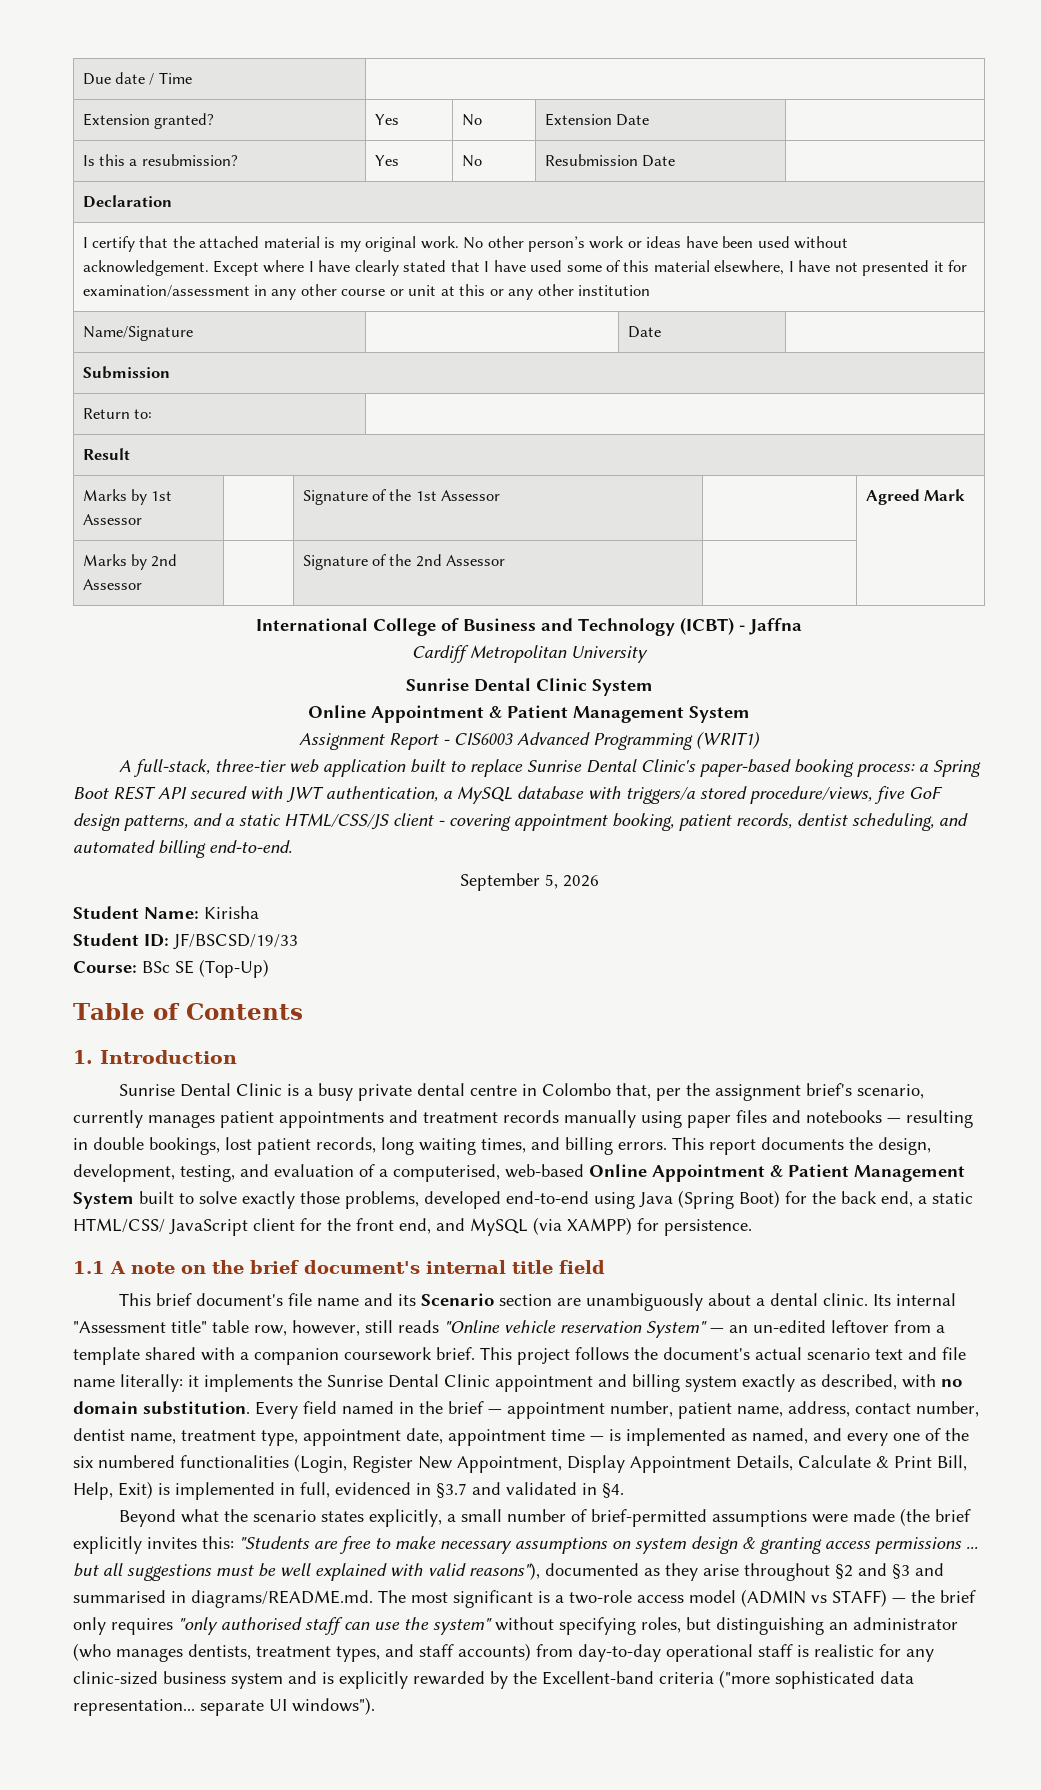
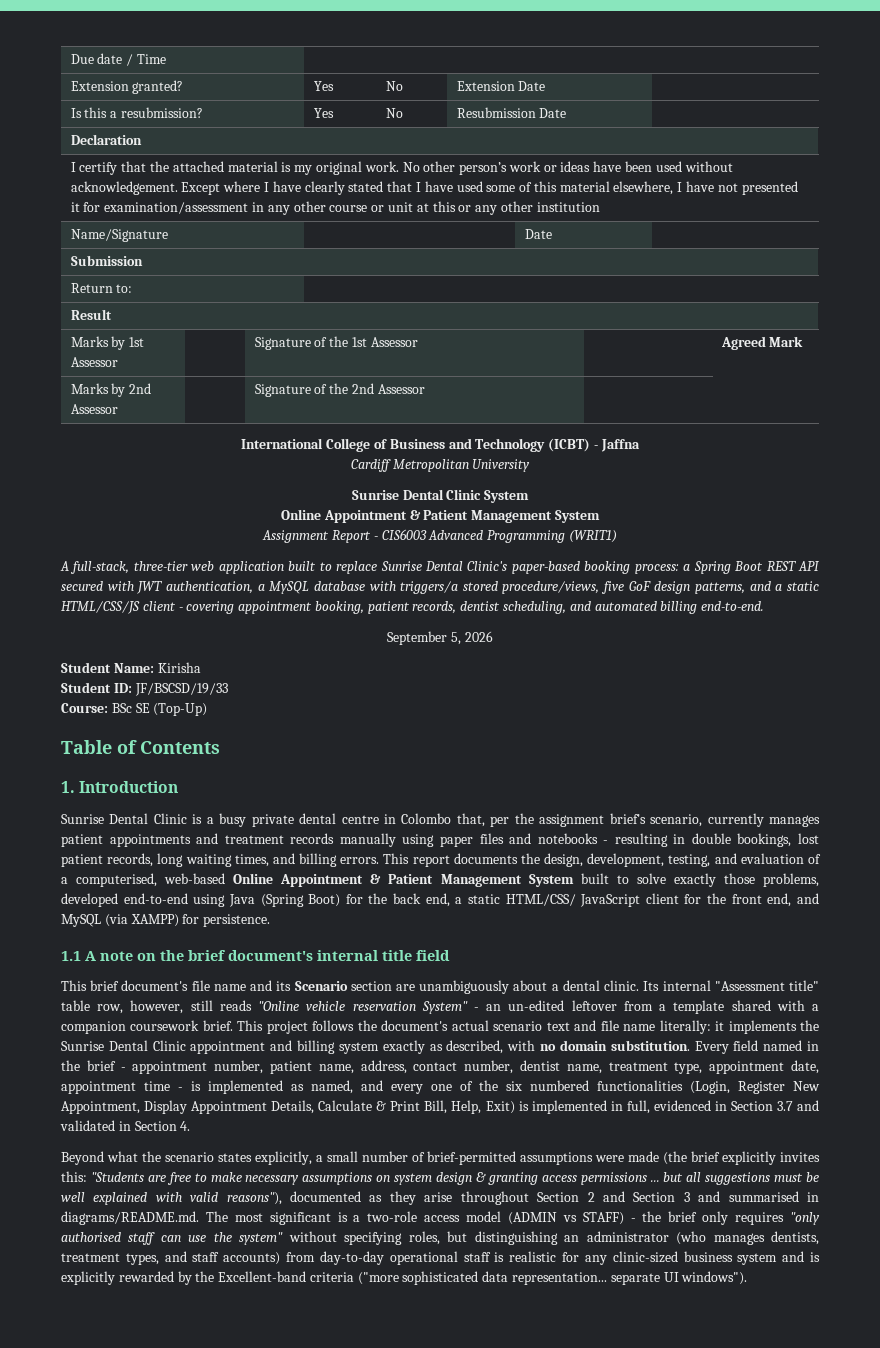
[887,1118,901,1123] — -> [603,840,609,844] -
[710,1328,724,1333] — -> [474,1007,480,1011] -
[488,1409,502,1414] — -> [120,1067,126,1071] -
[590,1436,604,1441] — -> [178,1087,183,1091] -
[436,1483,467,1498] §3.7 -> [730,1101,793,1111] Section 3.7
[602,1483,624,1498] §4. -> [134,1121,191,1131] Section 4.
[835,1563,910,1579] §2 and §3 -> [537,1191,690,1202] Section 2 and Section 3
[892,1598,906,1603] — -> [630,1218,636,1222] -

